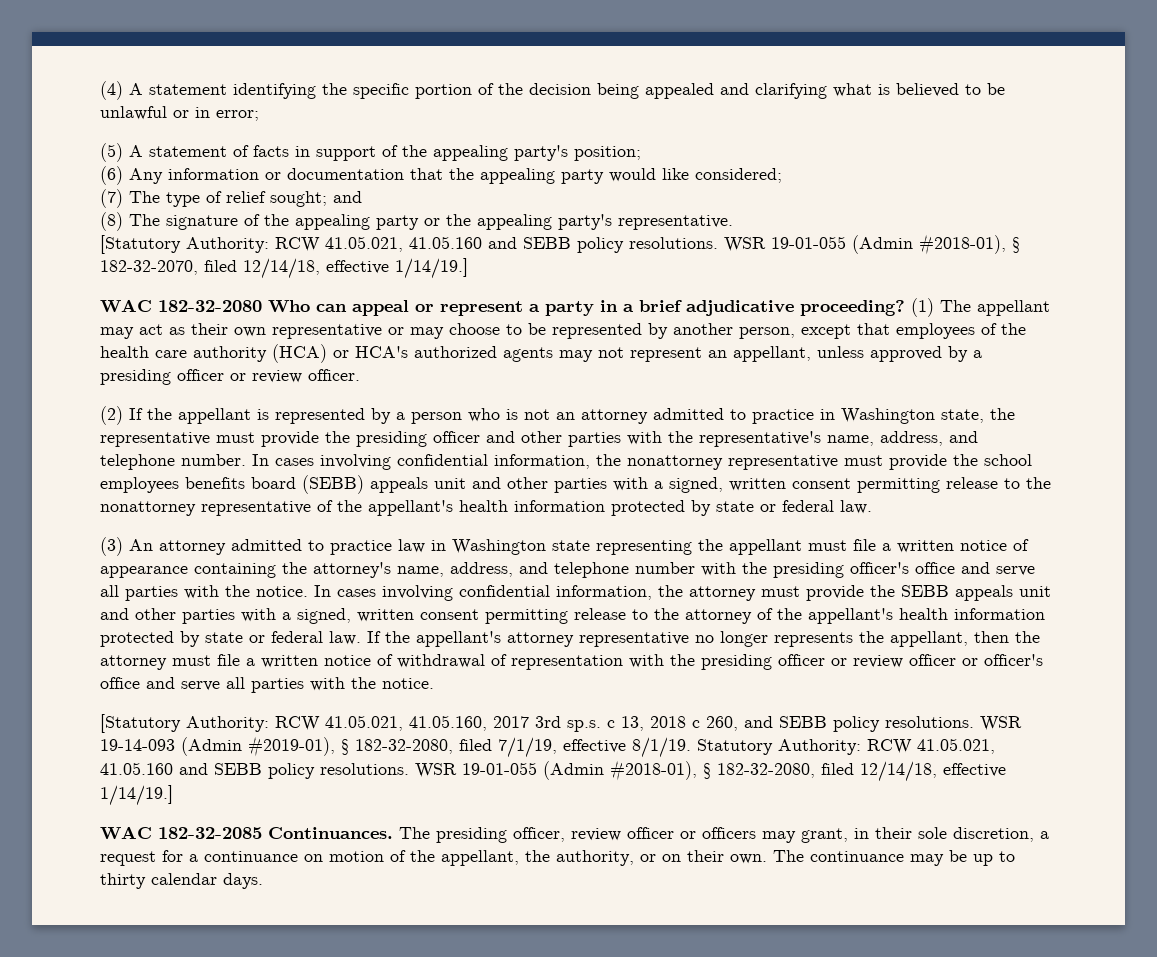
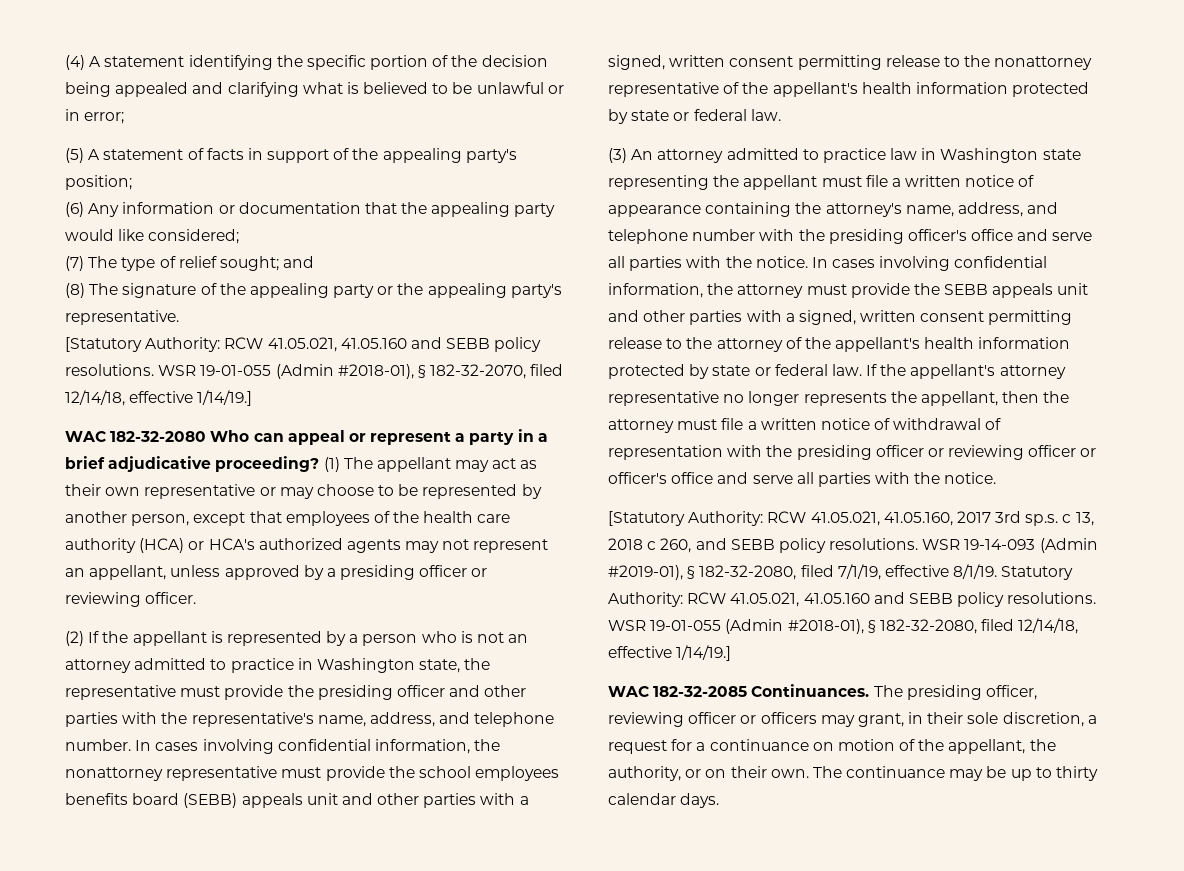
[252,370,302,383] review -> [65,592,141,607] reviewing
[853,655,903,668] review -> [948,445,1025,460] reviewing
[571,828,621,841] review -> [608,712,684,727] reviewing

